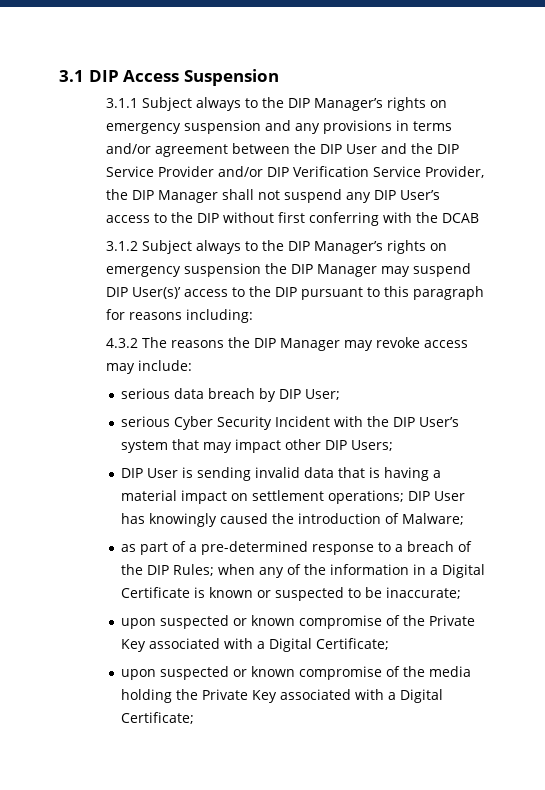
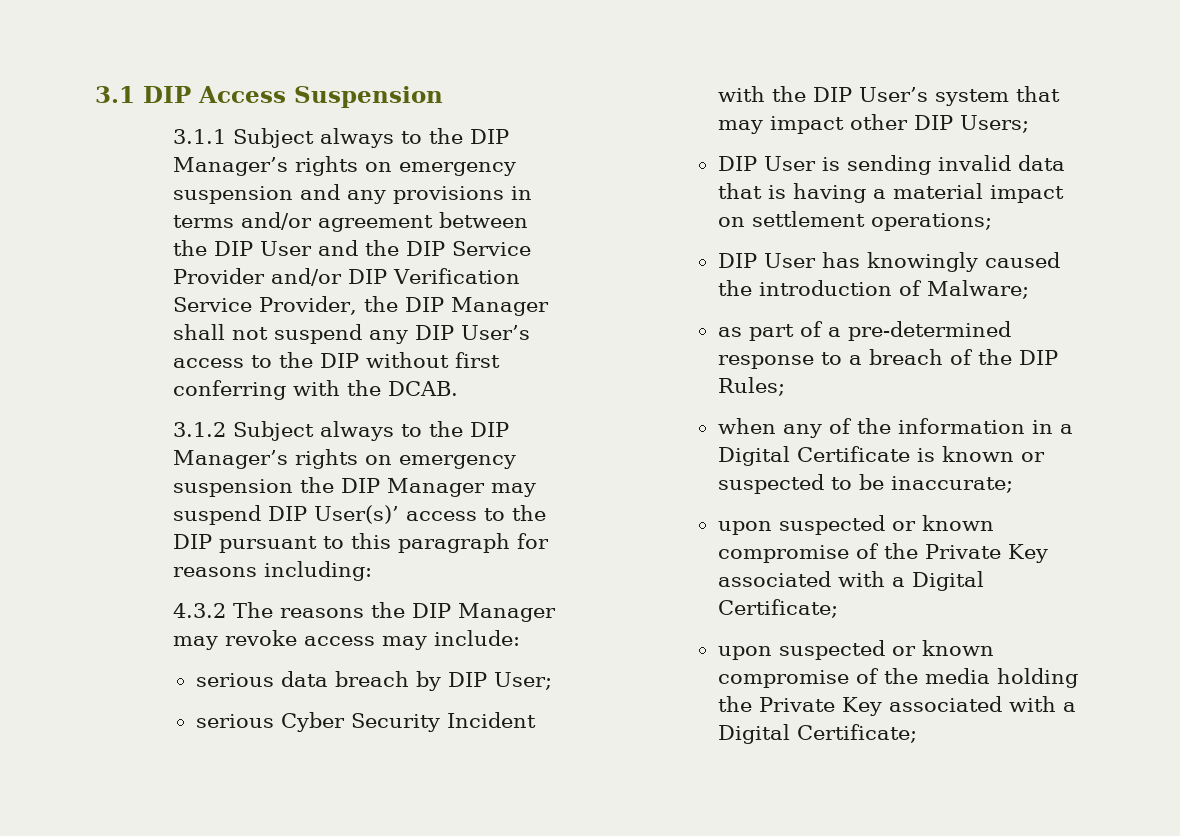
[442,213,480,223] DCAB -> [388,381,459,396] DCAB.
(405, 497) none -> (992, 222) //
(215, 570) none -> (785, 386) //

